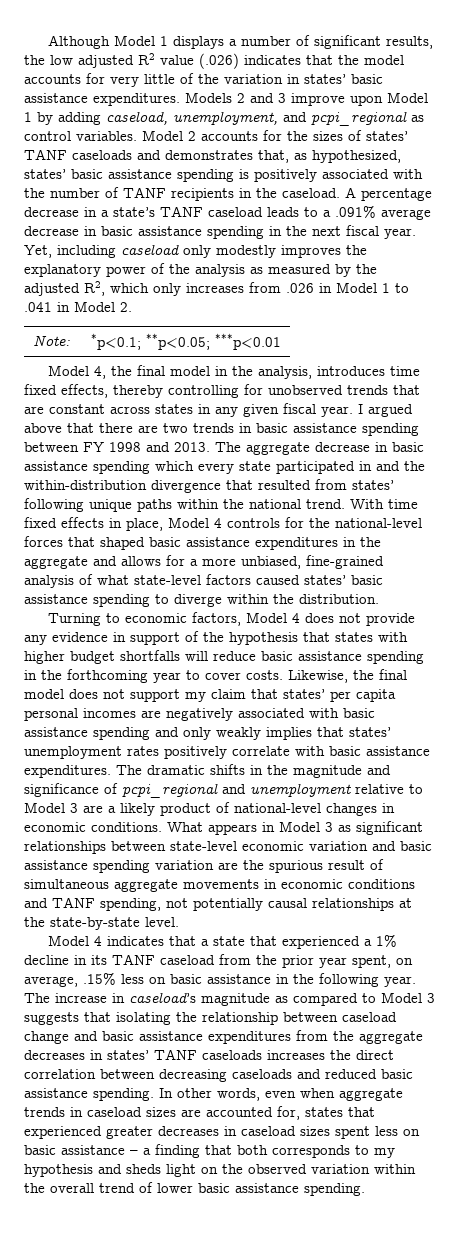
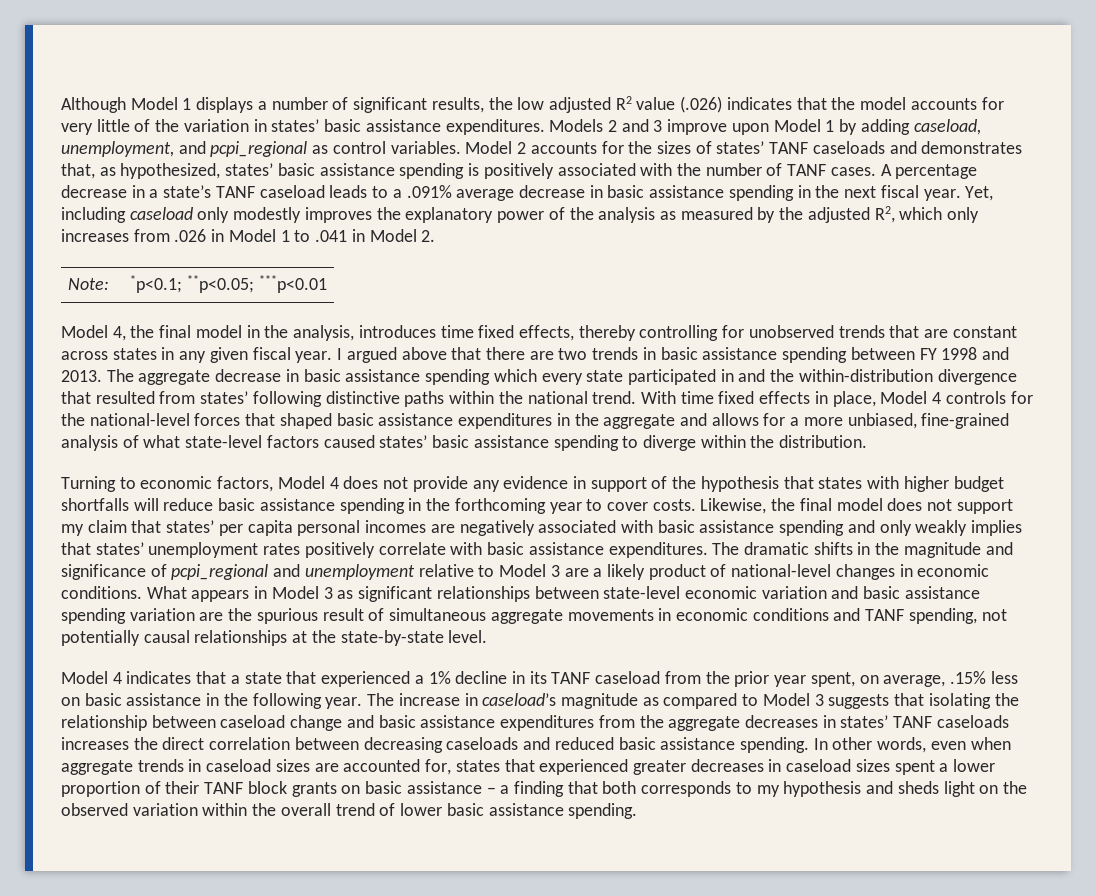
[171,188,340,201] recipients in the caseload. -> [830,167,876,176] cases.
[89,499,132,512] unique -> [325,391,400,404] distinctive
[375,1126,398,1136] less -> [939,759,996,772] [61,781,337,797] a lower proportion of their TANF block grants

